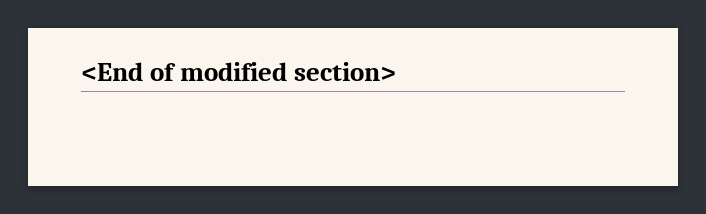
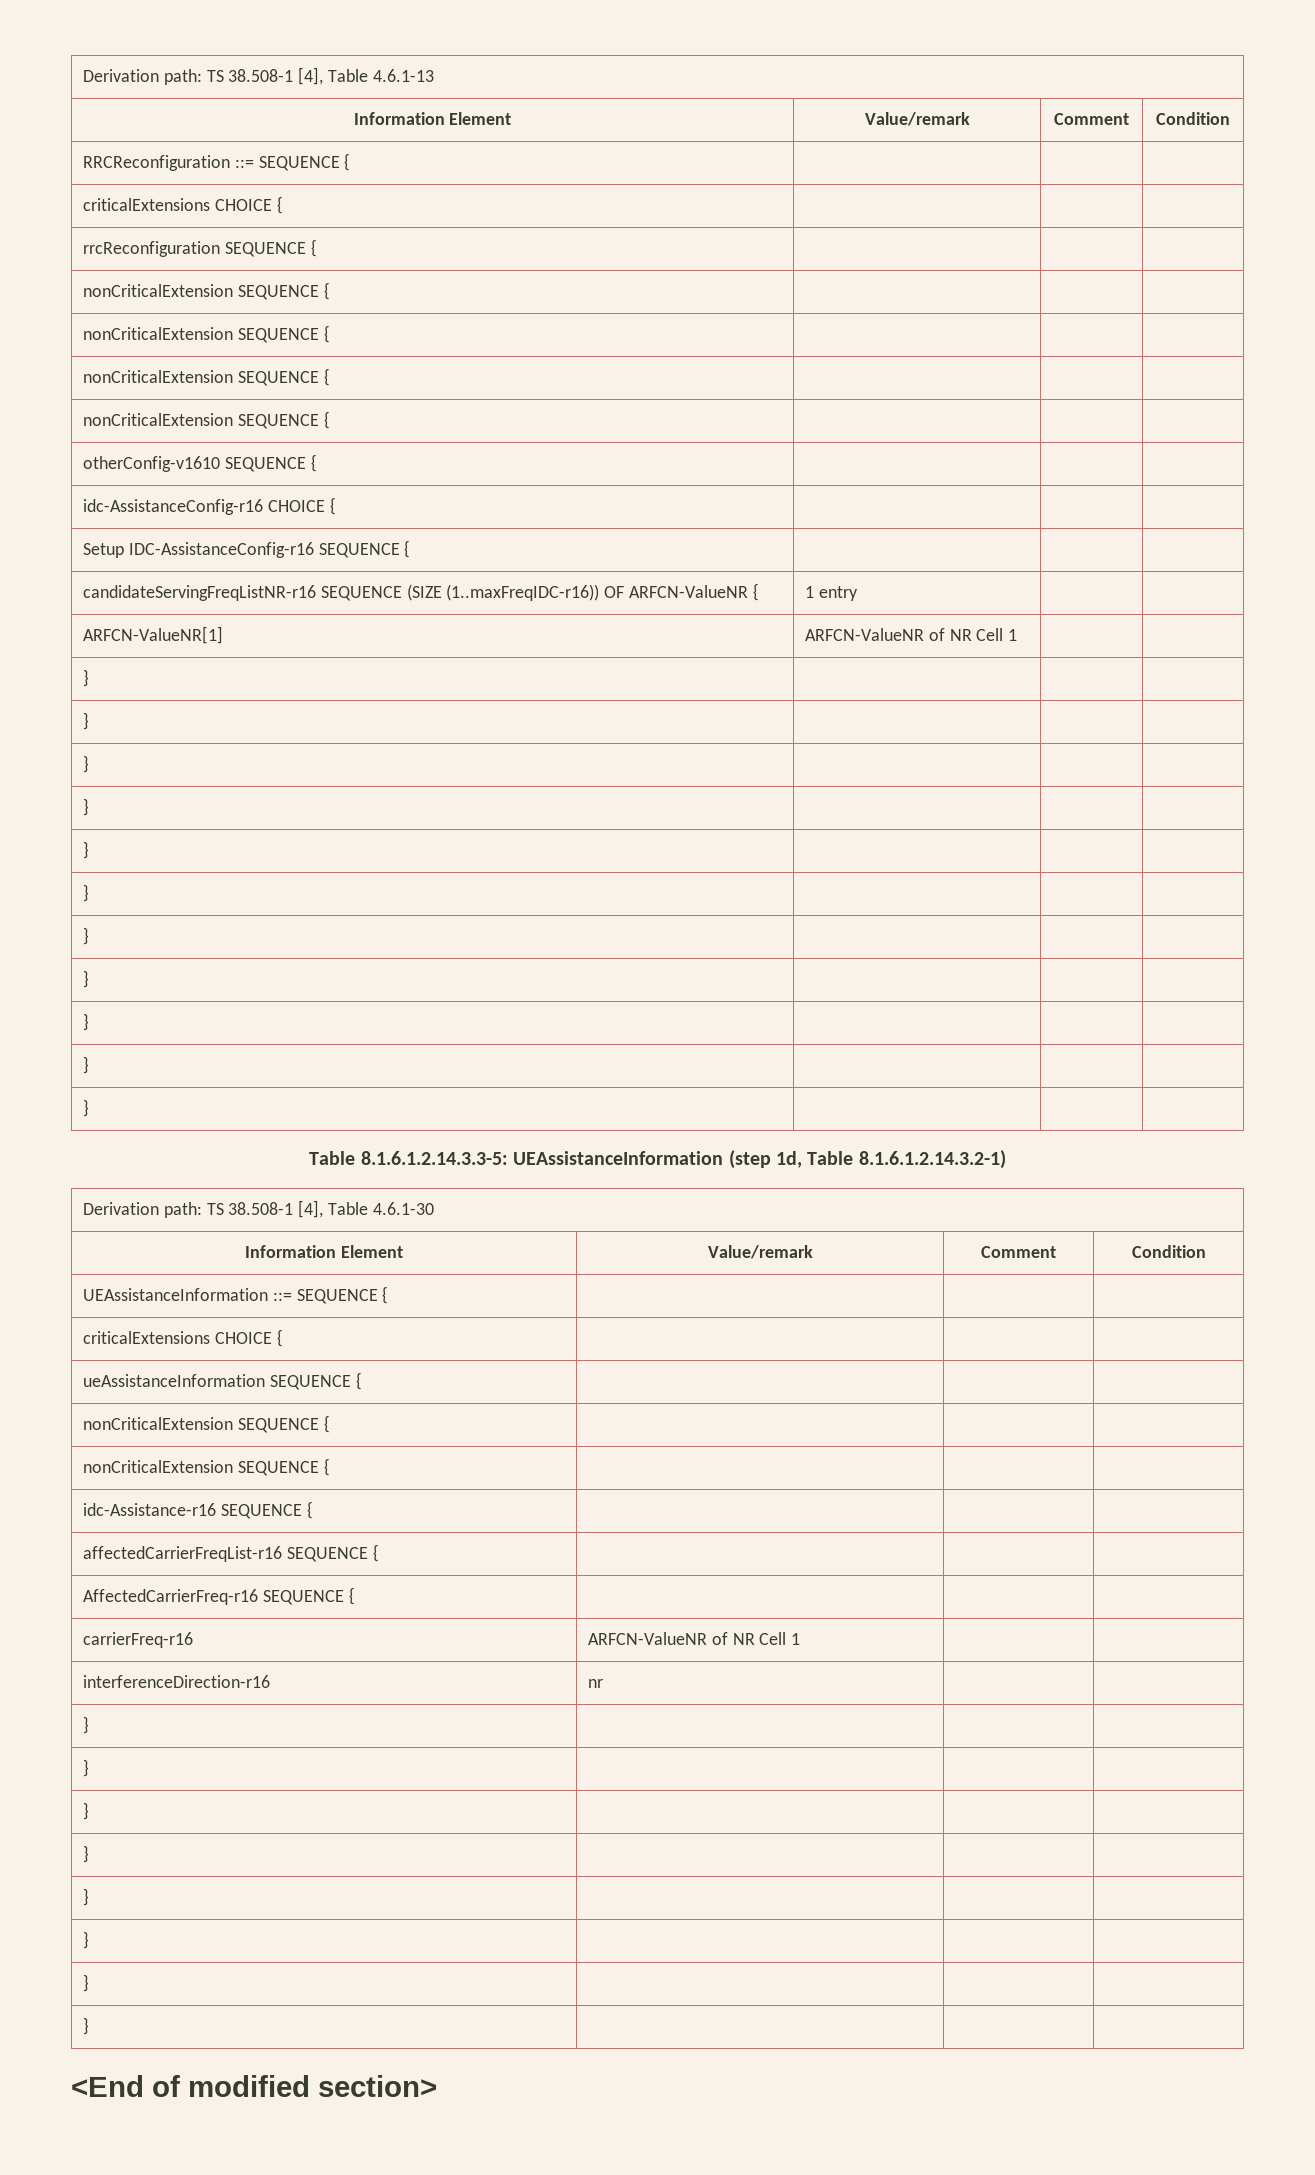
(81, 71) none -> [82,67,435,85] [353,112,512,125] [864,112,970,126] [1054,113,1129,125] [1156,112,1230,125] [82,153,351,171] [82,196,283,214] [82,239,317,257] [82,282,330,300] [82,325,330,343] [82,368,330,386] [82,411,330,429] [82,454,317,472] [82,497,336,515] [82,540,411,558] [82,583,760,601] [804,586,858,601] [82,626,223,644] [804,628,1018,641] [82,669,89,687] [82,712,89,730] [82,755,89,773] [82,798,89,816] [82,841,89,859] [82,884,89,902] [82,927,89,945] [82,970,89,988] [82,1013,89,1031] [82,1056,89,1074] [82,1099,89,1117] [309,1150,1006,1169] [82,1200,435,1218] [245,1245,403,1258] [707,1245,813,1259] [981,1246,1056,1258] [1131,1245,1206,1258] [82,1286,389,1304] [82,1329,283,1347] [82,1372,362,1390] [82,1415,330,1433] [82,1458,330,1476] [82,1501,313,1519] [82,1544,379,1562] [82,1587,355,1605] [82,1632,193,1648] [587,1632,801,1645] [82,1675,270,1688] [587,1679,603,1688] [82,1716,89,1734] [82,1759,89,1777] [82,1802,89,1820] [82,1845,89,1863] [82,1888,89,1906] [82,1931,89,1949] [82,1974,89,1992] [82,2017,89,2035] Derivation path: TS 38.508-1 [4], Table 4.6.1-13 // Information Element | Value/remark | Comment | Condition // RRCReconfiguration ::= SEQUENCE { | | | // criticalExtensions CHOICE { | | | // rrcReconfiguration SEQUENCE { | | | // nonCriticalExtension SEQUENCE { | | | // nonCriticalExtension SEQUENCE { | | | // nonCriticalExtension SEQUENCE { | | | // nonCriticalExtension SEQUENCE { | | | // otherConfig-v1610 SEQUENCE { | | | // idc-AssistanceConfig-r16 CHOICE { | | | // Setup IDC-AssistanceConfig-r16 SEQUENCE { | | | // candidateServingFreqListNR-r16 SEQUENCE (SIZE (1..maxFreqIDC-r16)) OF ARFCN-ValueNR { | 1 entry | | // ARFCN-ValueNR[1] | ARFCN-ValueNR of NR Cell 1 | | // } | | | // } | | | // } | | | // } | | | // } | | | // } | | | // } | | | // } | | | // } | | | // } | | | // } | | | // Table 8.1.6.1.2.14.3.3-5: UEAssistanceInformation (step 1d, Table 8.1.6.1.2.14.3.2-1) // Derivation path: TS 38.508-1 [4], Table 4.6.1-30 // Information Element | Value/remark | Comment | Condition // UEAssistanceInformation ::= SEQUENCE { | | | // criticalExtensions CHOICE { | | | // ueAssistanceInformation SEQUENCE { | | | // nonCriticalExtension SEQUENCE { | | | // nonCriticalExtension SEQUENCE { | | | // idc-Assistance-r16 SEQUENCE { | | | // affectedCarrierFreqList-r16 SEQUENCE { | | | // AffectedCarrierFreq-r16 SEQUENCE { | | | // carrierFreq-r16 | ARFCN-ValueNR of NR Cell 1 | | // interferenceDirection-r16 | nr | | // } | | | // } | | | // } | | | // } | | | // } | | | // } | | | // } | | | // } | | | //

